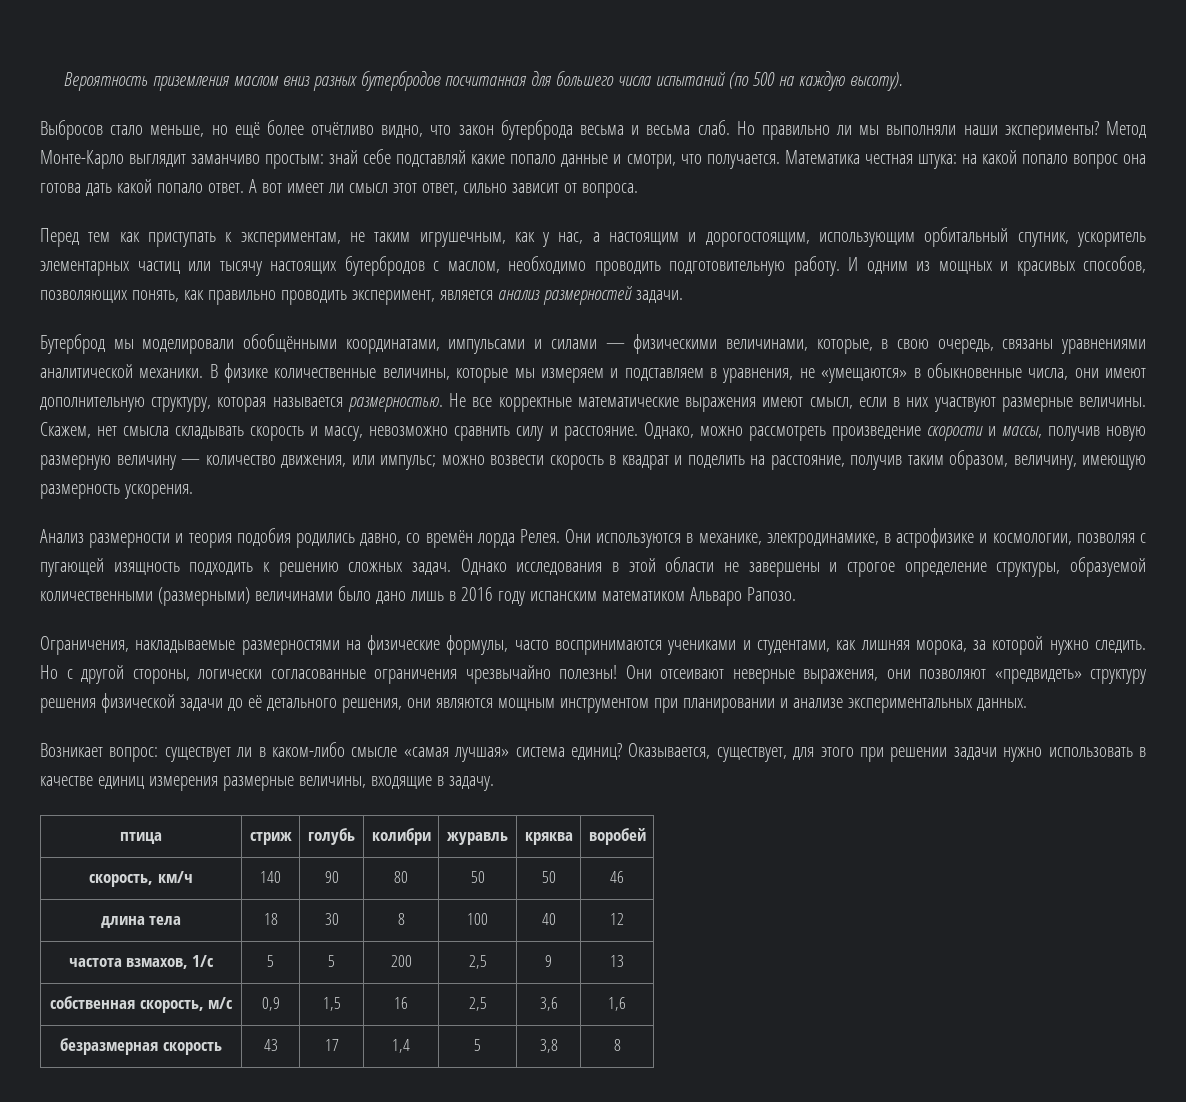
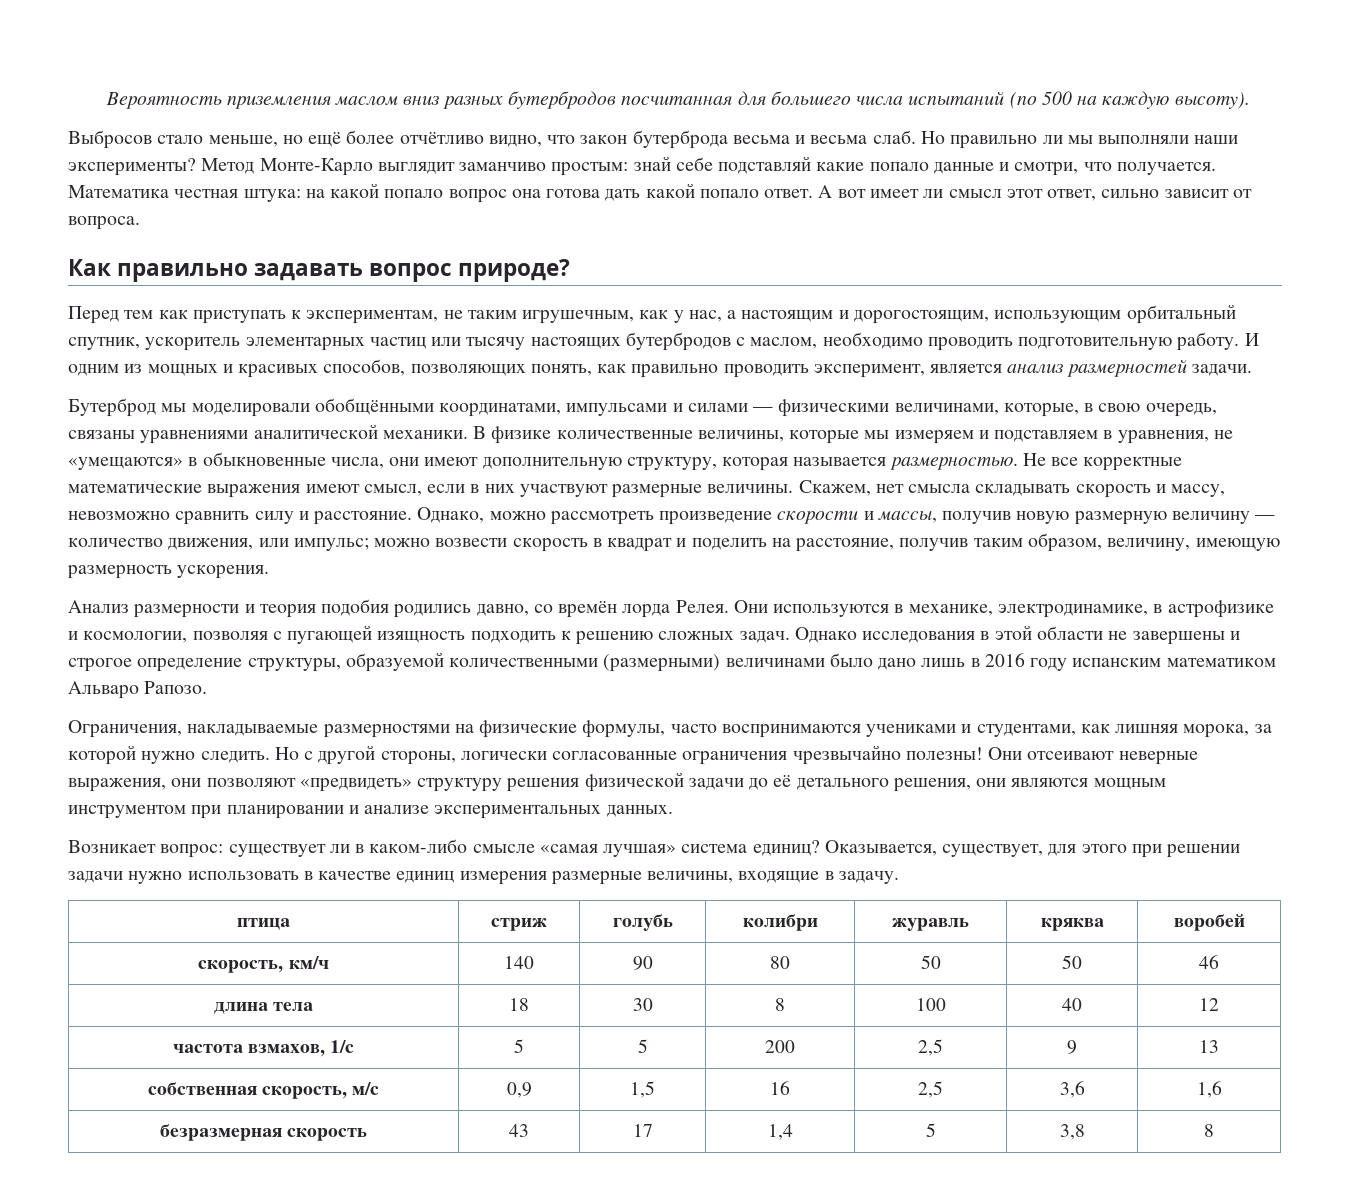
(638, 190) none -> [68,259,571,282] // Как правильно задавать вопрос природе?

